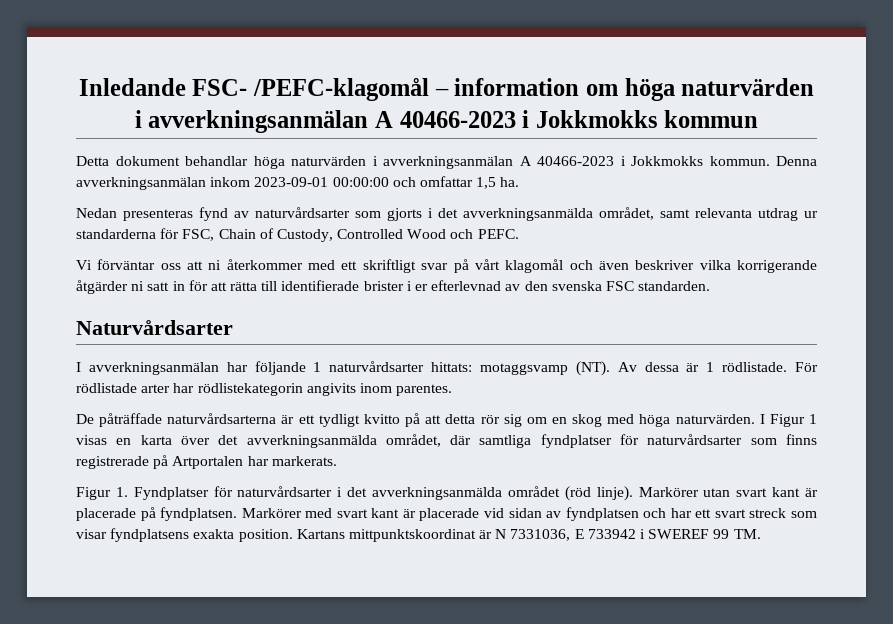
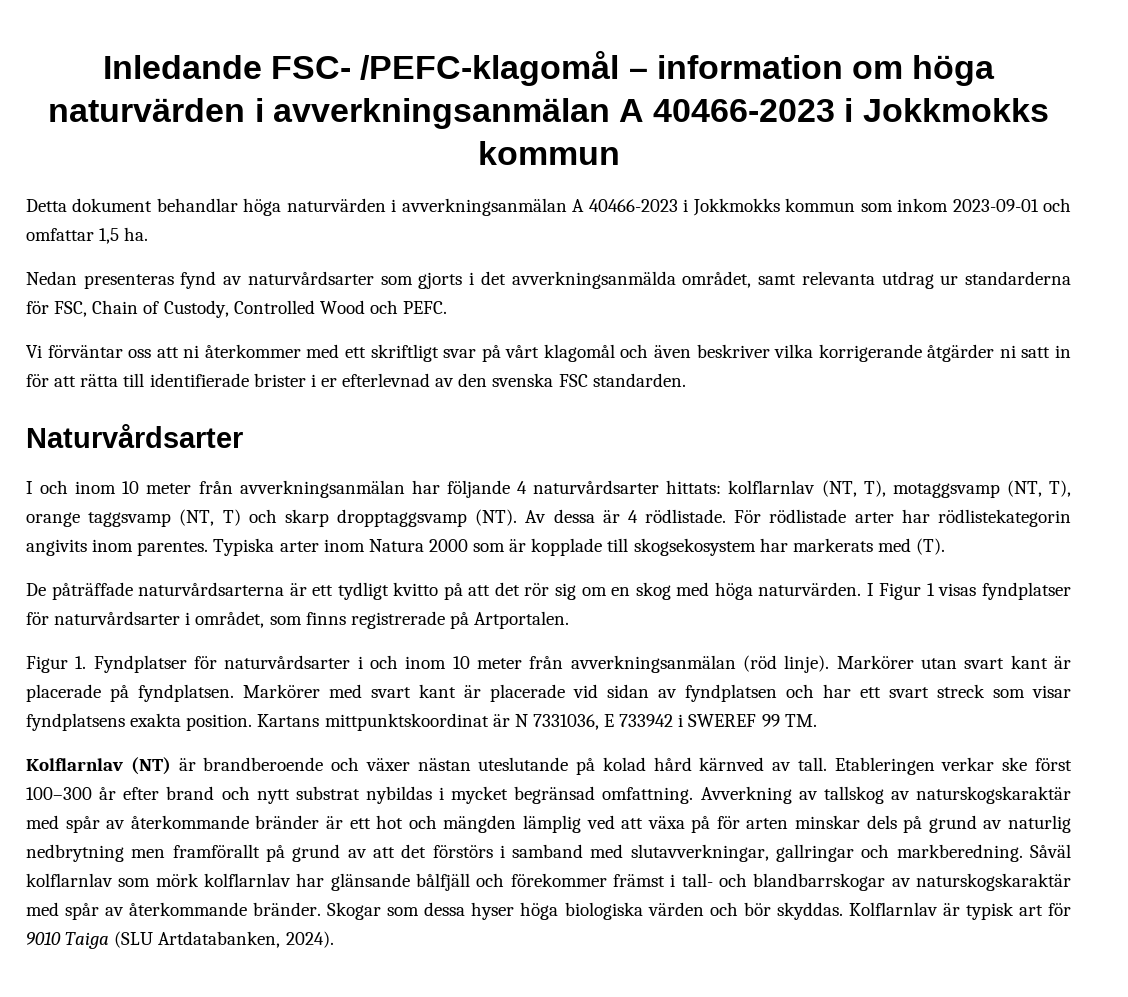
[709,156,817,166] [76,177,206,190] kommun. Denna avverkningsanmälan -> [785,198,893,212] kommun som
[332,177,389,187] 00:00:00 -> (1039, 205) none
(81, 367) none -> [40,480,233,494] och inom 10 meter från
[313,362,322,372] 1 -> [517,481,528,494] 4
[480,363,568,375] motaggsvamp -> [728,480,1071,498] [26,509,468,527] kolflarnlav (NT, T), motaggsvamp (NT, T), orange taggsvamp (NT, T) och skarp dropptaggsvamp
[706,362,715,372] 1 -> [627,510,638,523] 4
(453, 390) none -> [213,538,946,556] Typiska arter inom Natura 2000 som är kopplade till skogsekosystem har markerats med (T).
[445,414,476,424] detta -> [494,582,520,596] det
[116,434,532,448] en karta över det avverkningsanmälda området, där samtliga -> (977, 589) none
(743, 439) none -> [185,611,265,628] i området,
[172,456,337,469] Artportalen har markerats. -> [474,611,570,629] Artportalen.
[347,486,560,500] det avverkningsanmälda området -> [370,655,736,673] och inom 10 meter från avverkningsanmälan
(761, 534) none -> [26,757,1072,775] [26,786,1071,804] [26,815,1072,833] [26,844,1071,862] [26,873,1071,891] [26,902,1072,920] [26,931,334,949] // Kolflarnlav (NT) är brandberoende och växer nästan uteslutande på kolad hård kärnved av tall. Etableringen verkar ske först 100–300 år efter brand och nytt substrat nybildas i mycket begränsad omfattning. Avverkning av tallskog av naturskogskaraktär med spår av återkommande bränder är ett hot och mängden lämplig ved att växa på för arten minskar dels på grund av naturlig nedbrytning men framförallt på grund av att det förstörs i samband med slutavverkningar, gallringar och markberedning. Såväl kolflarnlav som mörk kolflarnlav har glänsande bålfjäll och förekommer främst i tall- och blandbarrskogar av naturskogskaraktär med spår av återkommande bränder. Skogar som dessa hyser höga biologiska värden och bör skyddas. Kolflarnlav är typisk art för 9010 Taiga (SLU Artdatabanken, 2024).

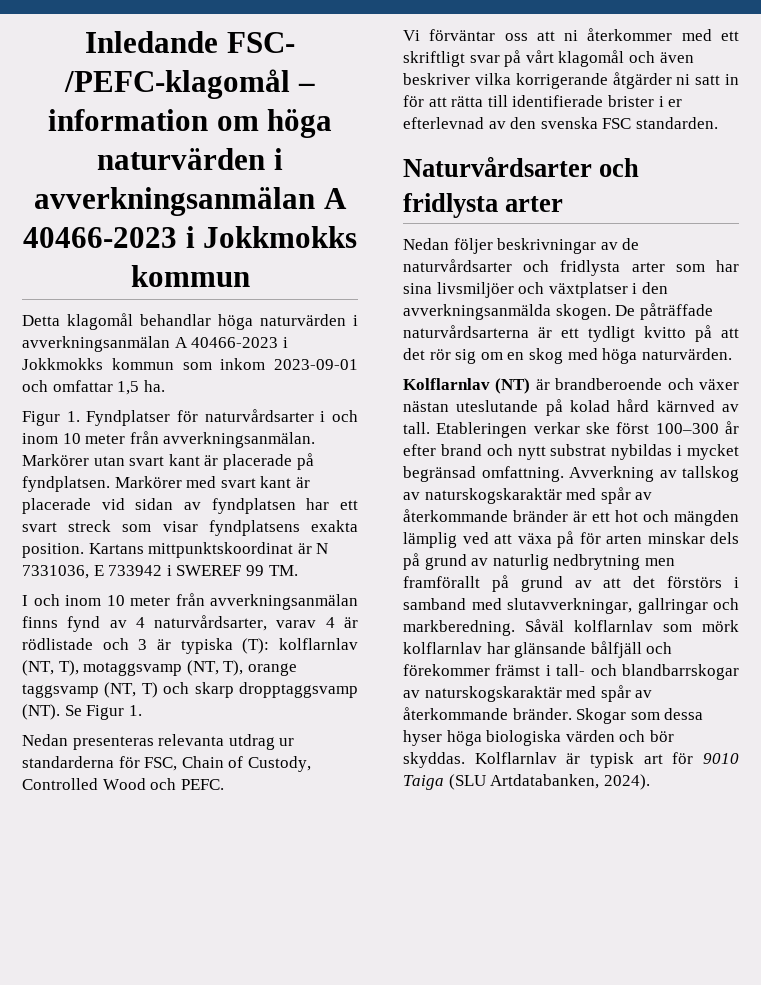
[72,198,153,212] dokument -> [67,313,133,330] klagomål
[26,271,797,289] Nedan presenteras fynd av naturvårdsarter som gjorts i det avverkningsanmälda området, samt -> [22,409,358,426] [22,431,316,448] [22,453,314,470] [22,476,310,492] [22,498,358,514] [22,520,358,536] [22,542,329,558] [22,565,298,579] [22,593,358,610] [22,615,358,632] [22,638,358,654] [22,660,297,676] [22,682,358,698] [22,704,142,720] [22,734,154,750] Figur 1. Fyndplatser för naturvårdsarter i och inom 10 meter från avverkningsanmälan. Markörer utan svart kant är placerade på fyndplatsen. Markörer med svart kant är placerade vid sidan av fyndplatsen har ett svart streck som visar fyndplatsens exakta position. Kartans mittpunktskoordinat är N 7331036, E 733942 i SWEREF 99 TM. // I och inom 10 meter från avverkningsanmälan finns fynd av 4 naturvårdsarter, varav 4 är rödlistade och 3 är typiska (T): kolflarnlav (NT, T), motaggsvamp (NT, T), orange taggsvamp (NT, T) och skarp dropptaggsvamp (NT). Se Figur 1. // Nedan presenteras
[26,480,1071,498] [26,509,1071,527] [26,538,946,556] // I och inom 10 meter från avverkningsanmälan har följande 4 naturvårdsarter hittats: kolflarnlav (NT, T), motaggsvamp (NT, T), orange taggsvamp (NT, T) och skarp dropptaggsvamp (NT). Av dessa är 4 rödlistade. För rödlistade arter har rödlistekategorin angivits inom parentes. Typiska arter inom Natura 2000 som är kopplade till skogsekosystem har markerats med (T). // -> [599,158,640,177] [403,193,564,218] [403,238,640,254] [403,259,739,276] [403,282,668,298] [403,304,611,320] och fridlysta arter // Nedan följer beskrivningar av de naturvårdsarter och fridlysta arter som har sina livsmiljöer och växtplatser i den avverkningsanmälda skogen.
[866,582,1071,600] [26,611,570,629] [26,655,1072,673] [26,684,1071,702] [26,713,817,731] I Figur 1 visas fyndplatser för naturvårdsarter i området, som finns registrerade på Artportalen. // Figur 1. Fyndplatser för naturvårdsarter i och inom 10 meter från avverkningsanmälan (röd linje). Markörer utan svart kant är placerade på fyndplatsen. Markörer med svart kant är placerade vid sidan av fyndplatsen och har ett svart streck som visar fyndplatsens exakta position. Kartans mittpunktskoordinat är N 7331036, E 733942 i SWEREF 99 TM. -> (732, 354) none

